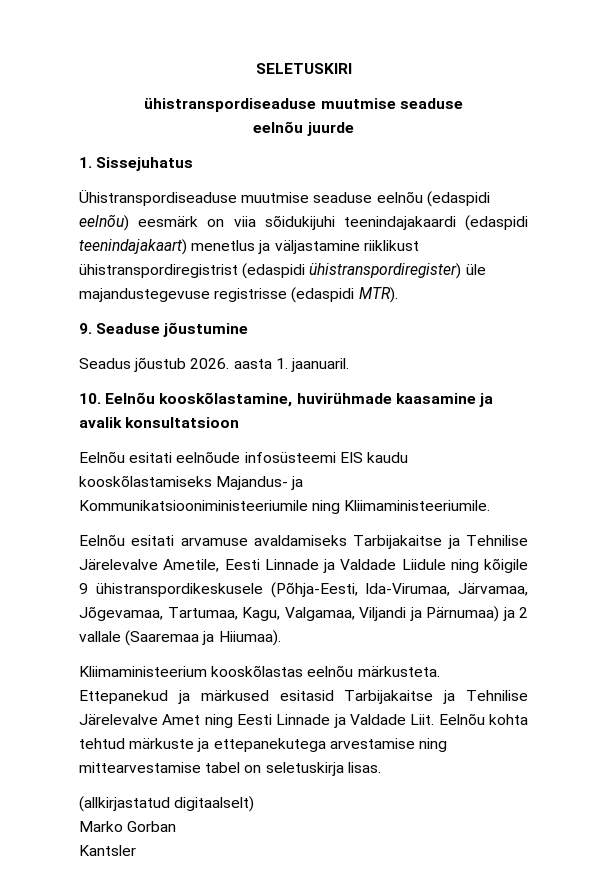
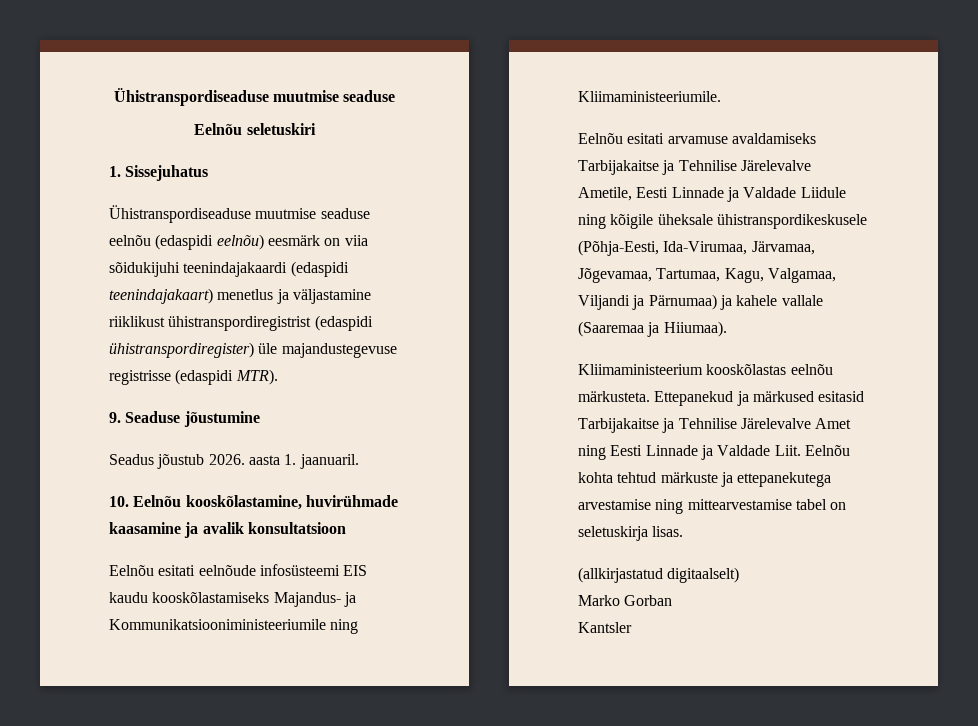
[255,63,352,74] [144,98,317,112] SELETUSKIRI // ühistranspordiseaduse -> [113,88,269,106] Ühistranspordiseaduse
[253,121,354,136] eelnõu juurde -> [194,123,316,135] Eelnõu seletuskiri
[79,583,88,594] 9 -> [657,214,713,225] üheksale
[519,607,528,618] 2 -> [736,295,778,306] kahele

